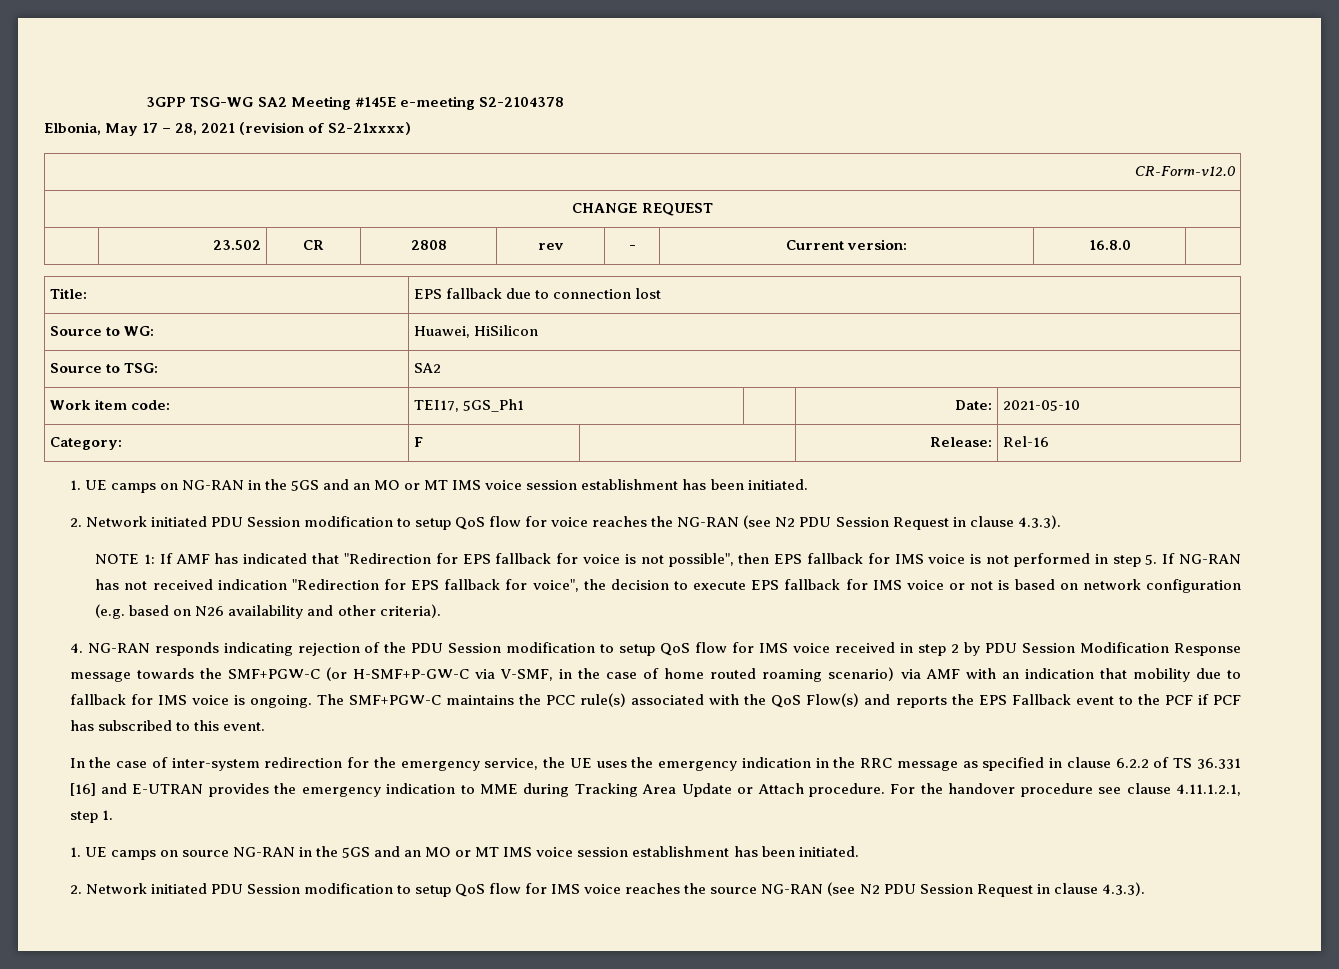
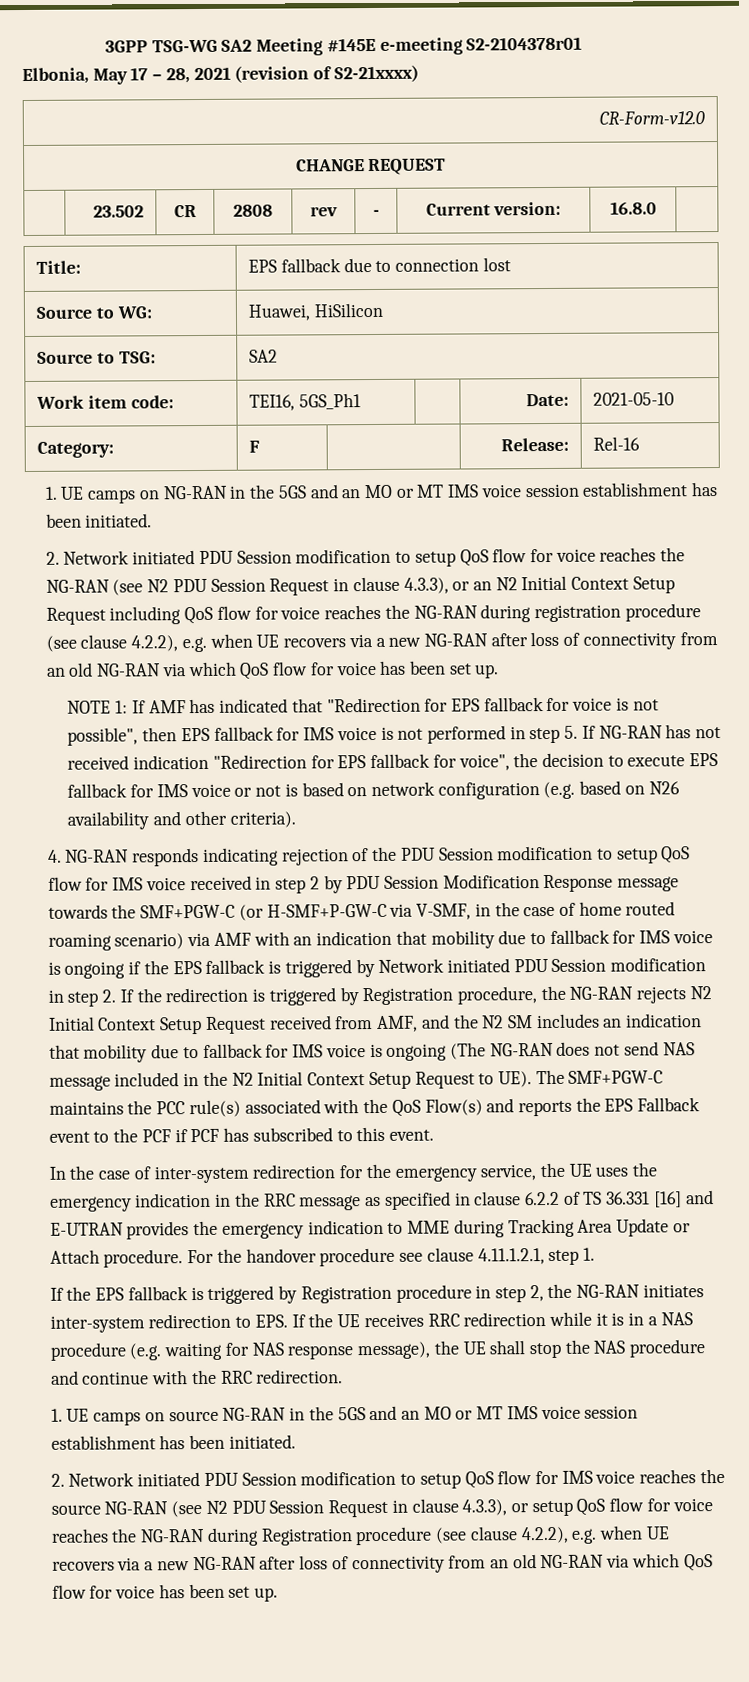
[478,97,564,107] S2-2104378 -> [466,36,583,51] S2-2104378r01
[414,400,460,412] TEI17, -> [249,394,296,411] TEI16,
[1017,515,1061,529] 4.3.3). -> [403,575,675,594] [45,603,701,625] [45,631,718,653] [45,660,500,680] 4.3.3), or an N2 Initial Context Setup Request including QoS flow for voice reaches the NG-RAN during registration procedure (see clause 4.2.2), e.g. when UE recovers via a new NG-RAN after loss of connectivity from an old NG-RAN via which QoS flow for voice has been set up.
[249,695,312,708] ongoing. -> [64,957,707,979] [47,985,712,1007] [48,1013,703,1035] [48,1041,695,1063] [48,1071,532,1091] ongoing if the EPS fallback is triggered by Network initiated PDU Session modification in step 2. If the redirection is triggered by Registration procedure, the NG-RAN rejects N2 Initial Context Setup Request received from AMF, and the N2 SM includes an indication that mobility due to fallback for IMS voice is ongoing (The NG-RAN does not send NAS message included in the N2 Initial Context Setup Request to UE).
(113, 815) none -> [49,1283,704,1304] [49,1311,693,1333] [49,1339,706,1361] [50,1369,344,1385] // If the EPS fallback is triggered by Registration procedure in step 2, the NG-RAN initiates inter-system redirection to EPS. If the UE receives RRC redirection while it is in a NAS procedure (e.g. waiting for NAS response message), the UE shall stop the NAS procedure and continue with the RRC redirection.
[1101,882,1145,896] 4.3.3). -> [462,1497,713,1517] [50,1525,670,1546] [51,1553,713,1574] [51,1583,279,1602] 4.3.3), or setup QoS flow for voice reaches the NG-RAN during Registration procedure (see clause 4.2.2), e.g. when UE recovers via a new NG-RAN after loss of connectivity from an old NG-RAN via which QoS flow for voice has been set up.

